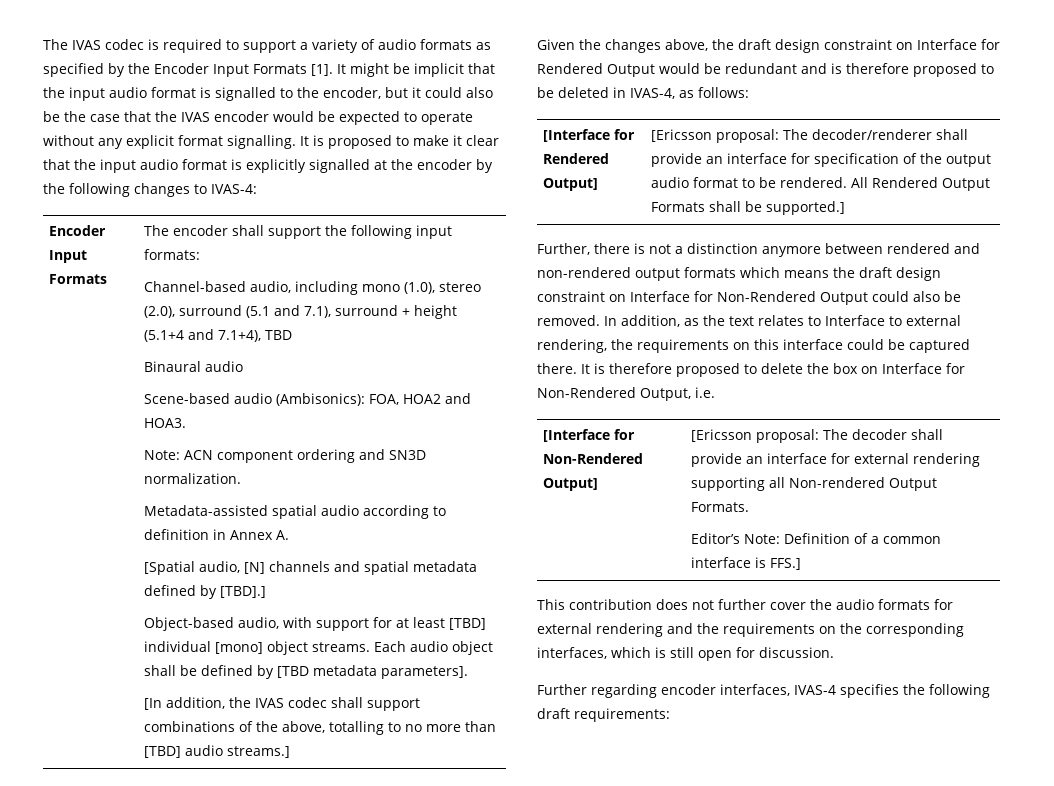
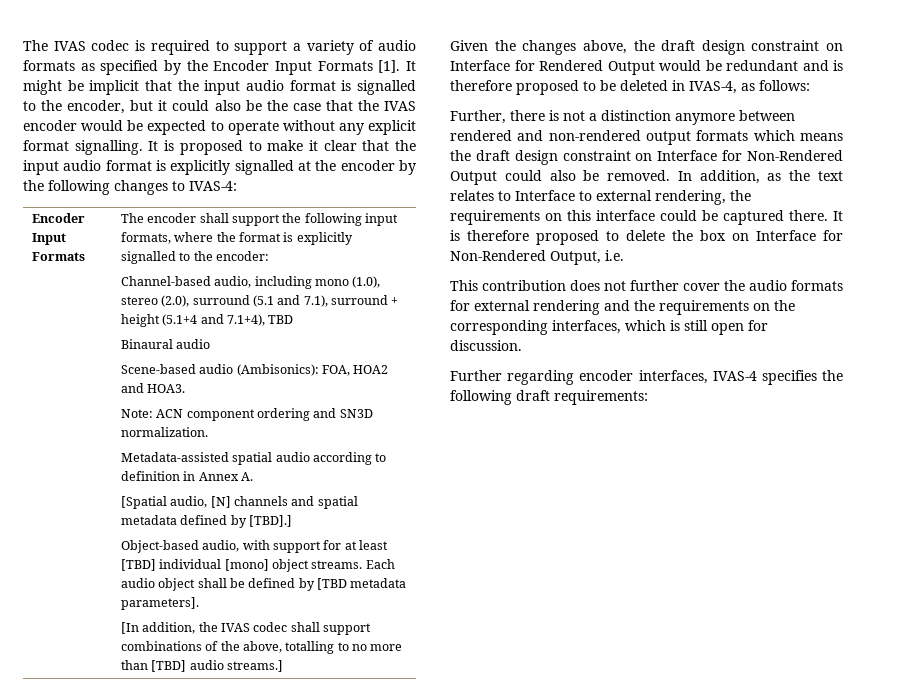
[144,249,201,260] formats: -> [120,232,353,245] [120,251,269,264] formats, where the format is explicitly signalled to the encoder:
[543,129,636,142] [543,153,610,164] [543,178,599,191] [651,129,969,143] [651,153,992,167] [651,177,991,191] [651,201,846,215] // [Interface for Rendered Output] | [Ericsson proposal: The decoder/renderer shall provide an interface for specification of the output audio format to be rendered. All Rendered Output Formats shall be supported.] -> (810, 85) none
[543,429,636,442] [543,453,644,464] [543,478,599,491] [691,429,944,443] [691,453,981,467] [691,477,938,491] [691,502,750,512] [691,533,942,544] [691,557,802,570] // [Interface for Non-Rendered Output] | [Ericsson proposal: The decoder shall provide an interface for external rendering supporting all Non-rendered Output Formats. // Editor’s Note: Definition of a common interface is FFS.] -> (624, 255) none

